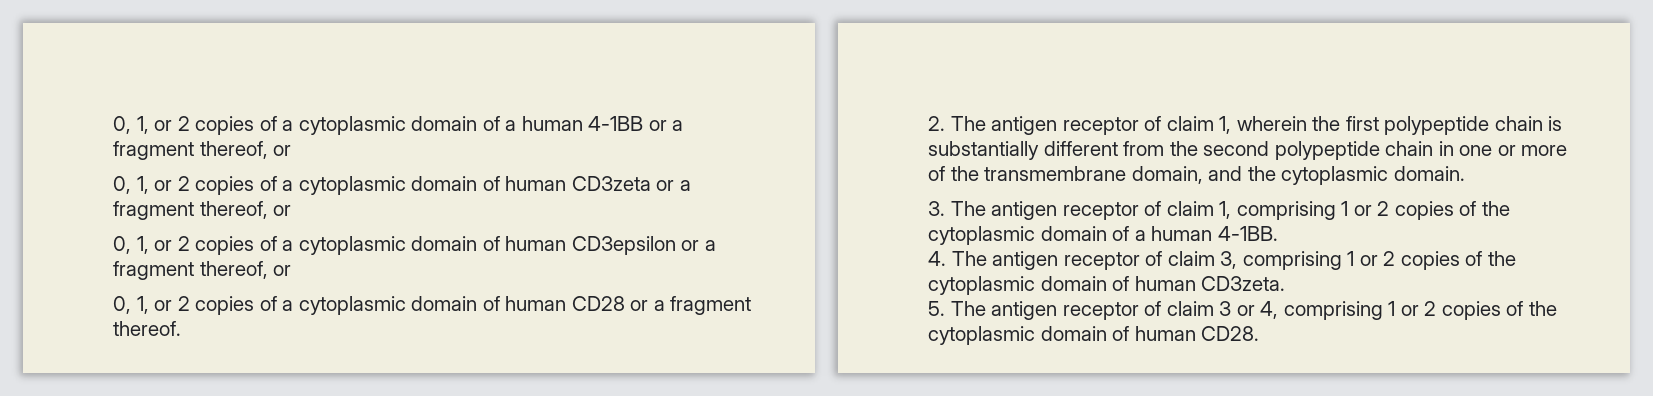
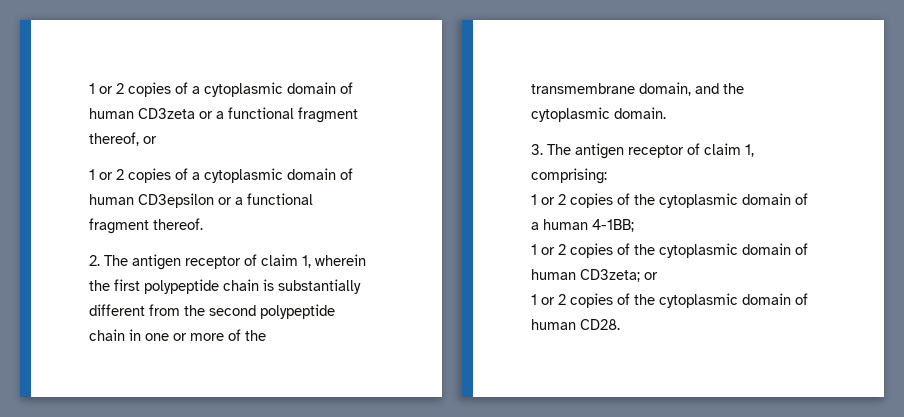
[113,116,684,135] [113,141,292,160] [113,176,149,194] 0, 1, or 2 copies of a cytoplasmic domain of a human 4-1BB or a fragment thereof, or // 0, 1, -> [89,83,95,94] 1
[113,201,292,220] [113,236,149,254] fragment thereof, or // 0, 1, -> [228,107,358,123] [89,132,157,146] [89,169,95,180] functional fragment thereof, or // 1
[113,261,292,280] [113,296,665,315] fragment thereof, or // 0, 1, or 2 copies of a cytoplasmic domain of human CD28 or a -> [247,193,313,205] functional
[1236,201,1336,220] comprising -> [531,168,607,184] comprising: //
[1217,226,1278,241] [928,251,1342,270] 4-1BB. // 4. The antigen receptor of claim 3, comprising -> [592,219,634,232] 4-1BB; //
[1201,276,1286,291] [928,301,1383,320] CD3zeta. // 5. The antigen receptor of claim 3 or 4, comprising -> [580,269,658,282] CD3zeta; or //

